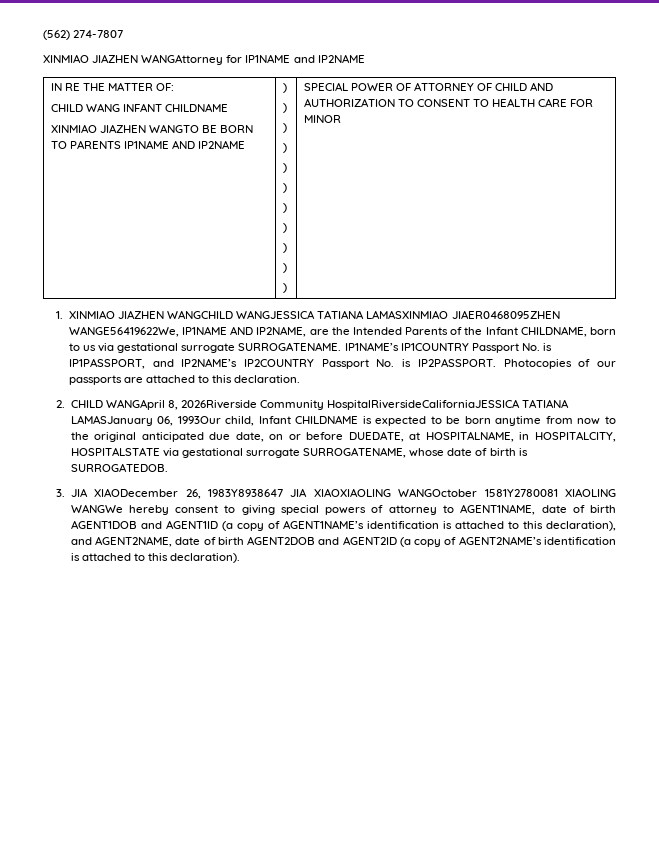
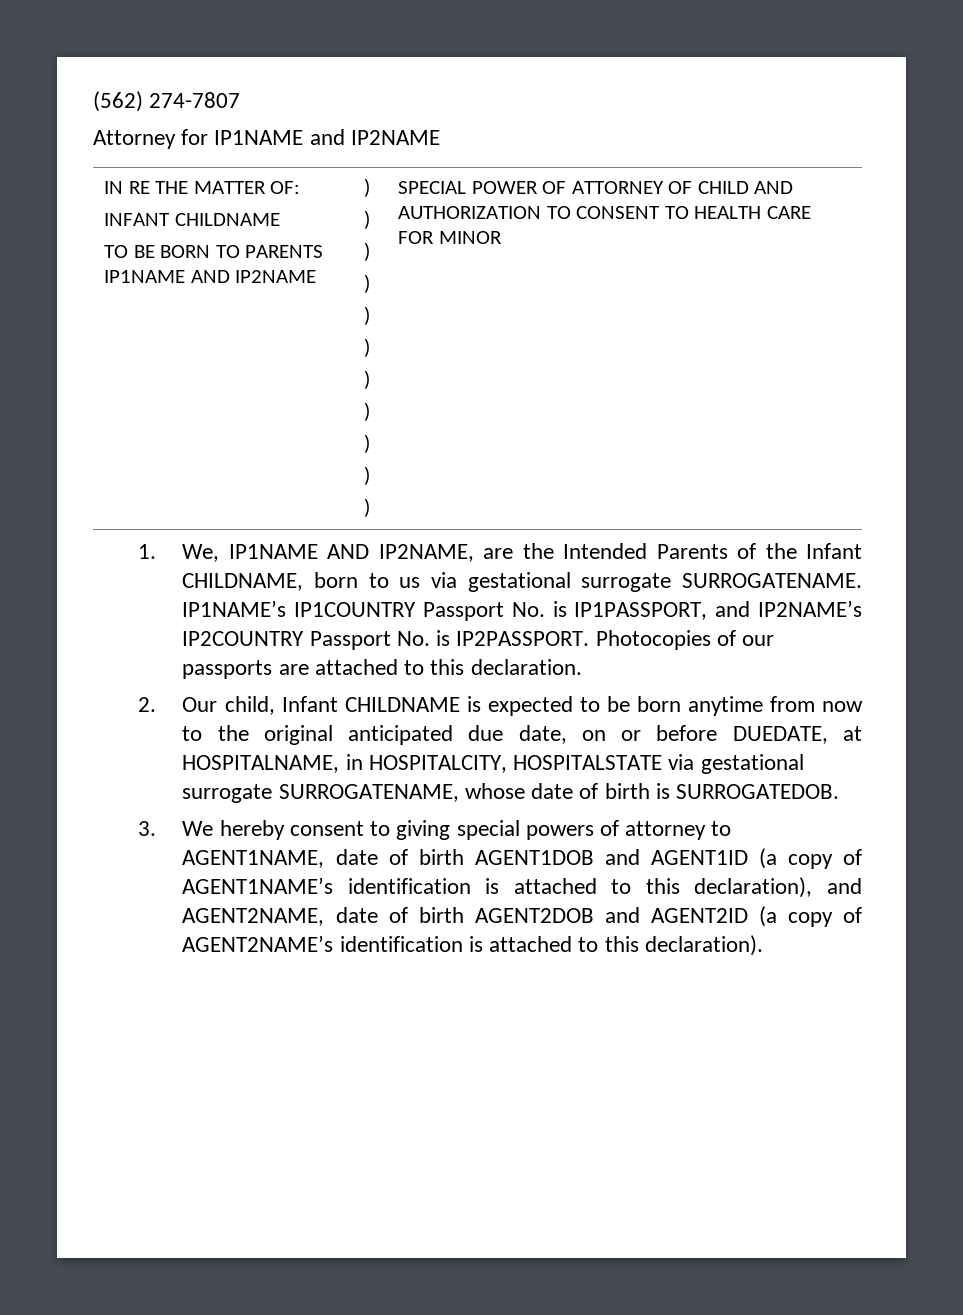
[43,54,224,65] XINMIAO JIAZHEN WANGAttorney -> [93,130,176,149] Attorney
[50,103,120,112] CHILD WANG -> (301, 187) none
[50,124,199,133] XINMIAO JIAZHEN WANGTO -> [104,245,129,258] TO
[68,310,560,319] [68,326,179,337] XINMIAO JIAZHEN WANGCHILD WANGJESSICA TATIANA LAMASXINMIAO JIAER0468095ZHEN WANGE56419622We, -> [182,544,220,562] We,
[70,399,570,410] [70,415,221,426] CHILD WANGApril 8, 2026Riverside Community HospitalRiversideCaliforniaJESSICA TATIANA LAMASJanuary 06, 1993Our -> [182,697,218,712] Our
[70,488,616,499] [70,504,123,513] JIA XIAODecember 26, 1983Y8938647 JIA XIAOXIAOLING WANGOctober 1581Y2780081 XIAOLING WANGWe -> [182,821,214,836] We

